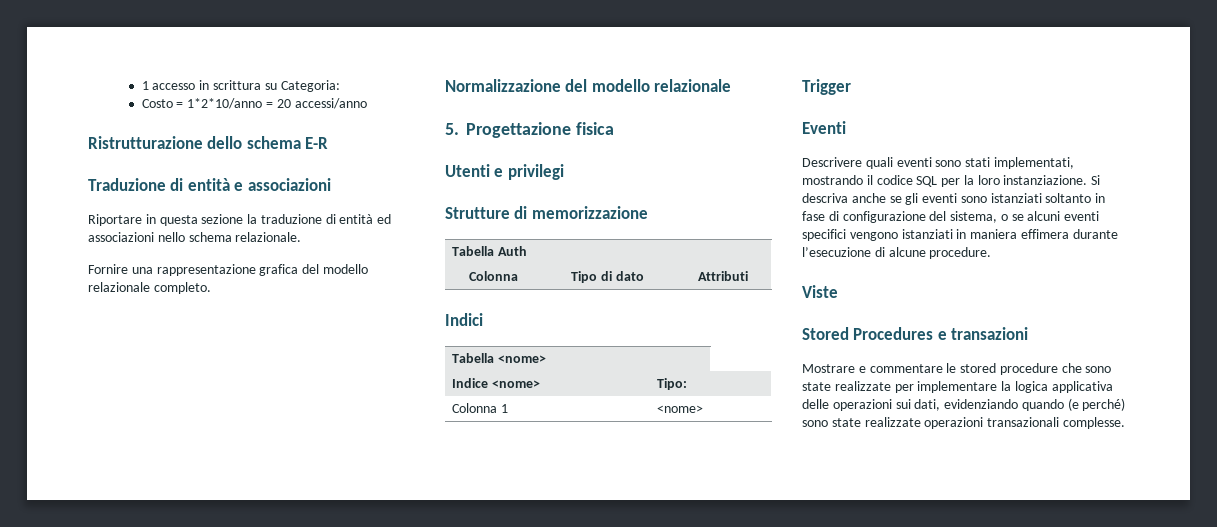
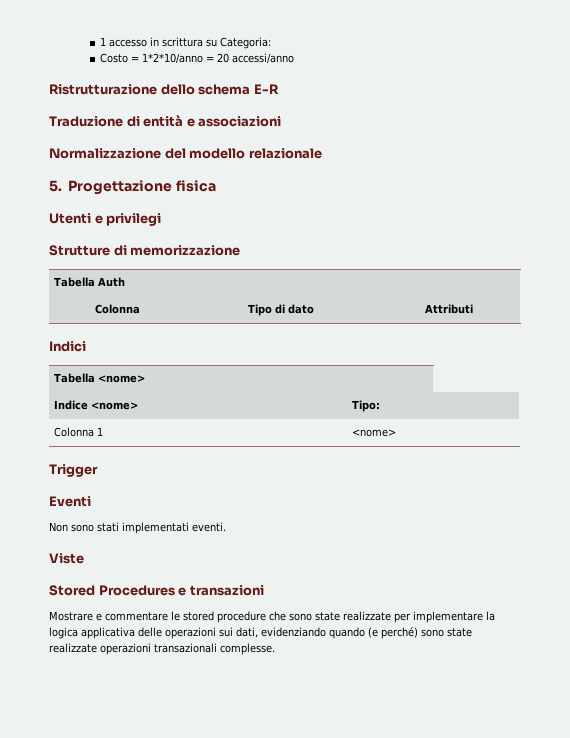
[88,214,392,226] [88,232,302,242] [88,264,368,276] [88,282,211,294] // Riportare in questa sezione la traduzione di entità ed associazioni nello schema relazionale. // Fornire una rappresentazione grafica del modello relazionale completo. -> (282, 121) none
[802,157,1074,169] [802,175,1101,187] [802,193,1106,205] [802,211,1100,223] [802,229,1118,241] [802,247,992,259] Descrivere quali eventi sono stati implementati, mostrando il codice SQL per la loro instanziazione. Si descriva anche se gli eventi sono istanziati soltanto in fase di configurazione del sistema, o se alcuni eventi specifici vengono istanziati in maniera effimera durante l’esecuzione di alcune procedure. -> [49,522,226,534] Non sono stati implementati eventi.

